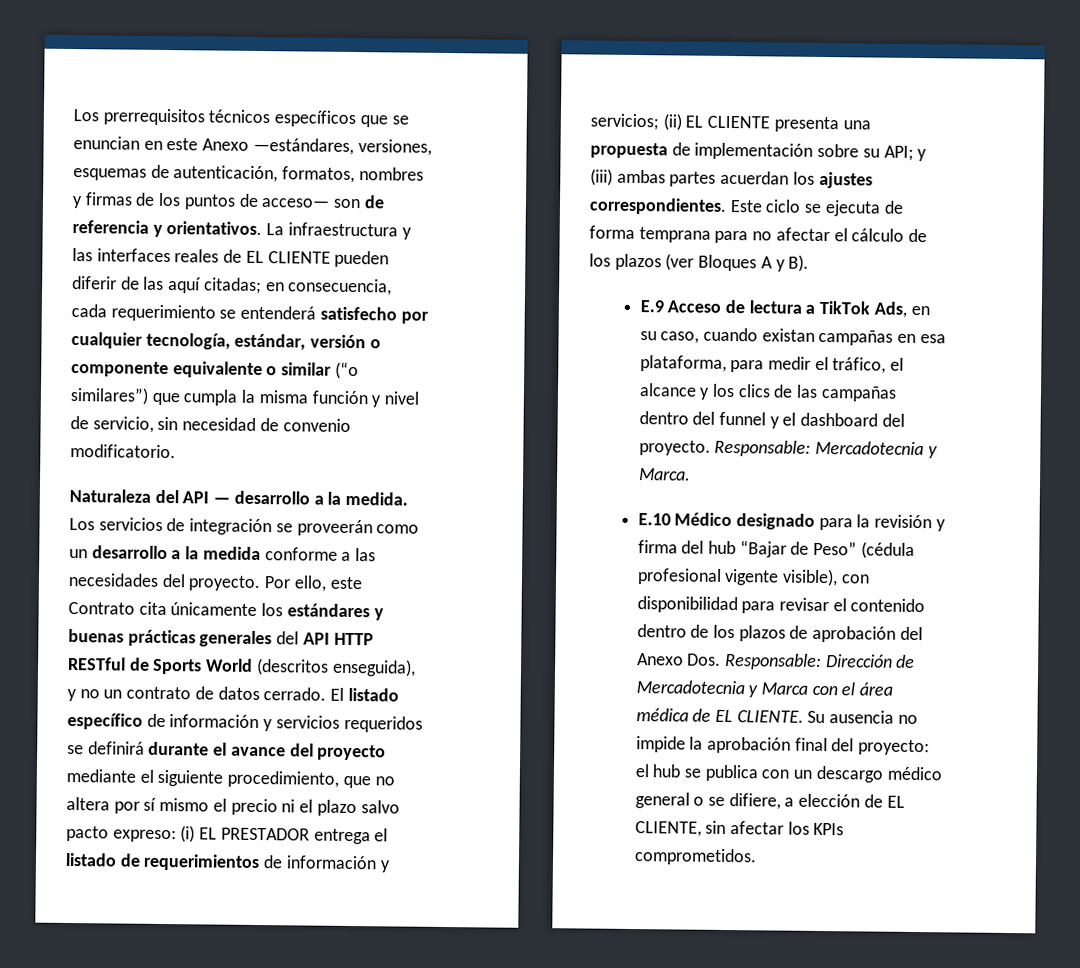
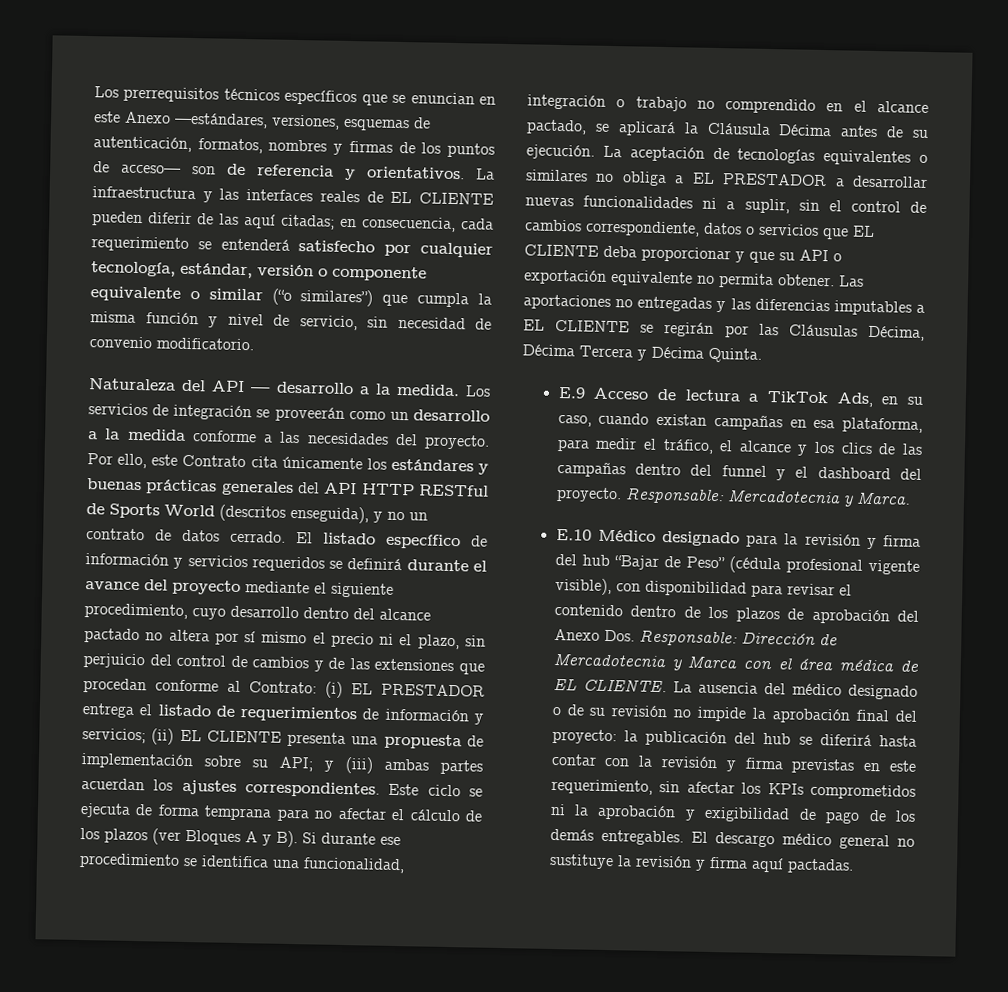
[342,775,371,789] que -> [192,605,431,621] [84,628,140,644] cuyo desarrollo dentro del alcance pactado
[316,799,400,817] [66,825,177,843] plazo salvo pacto expreso: -> [417,634,486,650] [83,653,485,675] [83,678,317,694] plazo, sin perjuicio del control de cambios y de las extensiones que procedan conforme al Contrato:
(810, 263) none -> [302,832,401,846] [79,853,405,874] [527,94,929,114] [526,119,929,138] [526,144,928,166] [526,169,928,188] [525,195,927,214] [525,219,875,240] [524,244,842,264] [524,269,864,289] [523,294,925,316] [523,319,925,341] [522,344,762,363] Si durante ese procedimiento se identifica una funcionalidad, integración o trabajo no comprendido en el alcance pactado, se aplicará la Cláusula Décima antes de su ejecución. La aceptación de tecnologías equivalentes o similares no obliga a EL PRESTADOR a desarrollar nuevas funcionalidades ni a suplir, sin el control de cambios correspondiente, datos o servicios que EL CLIENTE deba proporcionar y que su API o exportación equivalente no permita obtener. Las aportaciones no entregadas y las diferencias imputables a EL CLIENTE se regirán por las Cláusulas Décima, Décima Tercera y Décima Quinta.
[807,710,895,724] Su ausencia -> [672,681,918,700] [551,704,669,718] La ausencia del médico designado o de su revisión
[634,764,943,783] [634,792,905,810] [634,820,845,837] [633,848,757,866] el hub se publica con un descargo médico general o se difiere, a elección de EL CLIENTE, sin afectar los KPIs comprometidos. -> [623,730,917,747] [550,753,917,774] [550,778,916,800] [549,803,916,824] [549,828,915,850] [548,853,854,874] la publicación del hub se diferirá hasta contar con la revisión y firma previstas en este requerimiento, sin afectar los KPIs comprometidos ni la aprobación y exigibilidad de pago de los demás entregables. El descargo médico general no sustituye la revisión y firma aquí pactadas.

